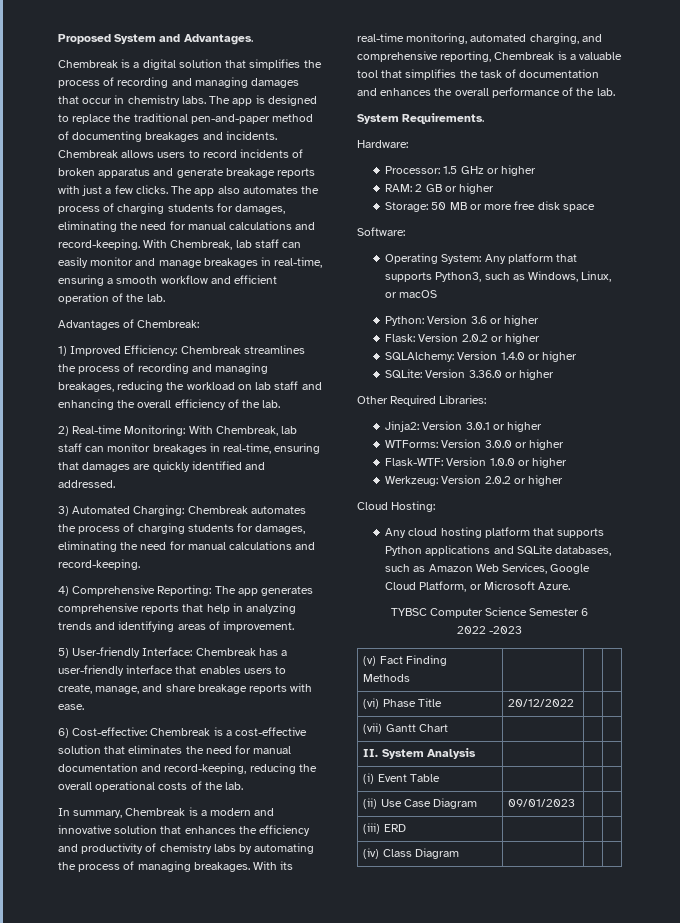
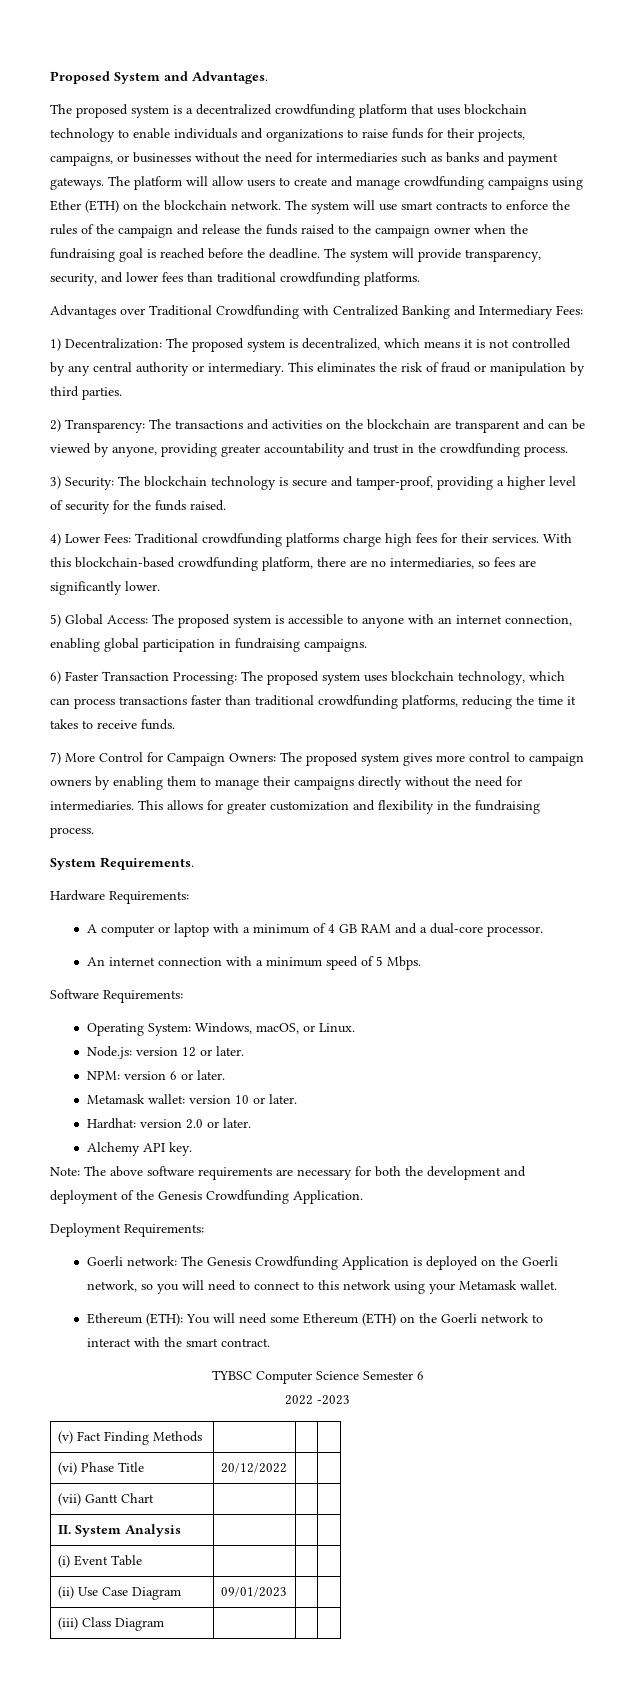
[58,59,322,70] [58,77,300,88] [58,95,317,106] [58,113,314,124] [58,131,277,142] [58,149,304,158] [58,168,316,178] [58,185,320,196] [58,203,286,214] [58,221,316,232] [58,239,302,250] [58,257,323,268] [58,275,278,286] [58,293,165,304] [58,319,200,330] [58,345,305,356] [58,363,269,374] [58,381,322,392] [58,399,281,410] [58,425,298,436] [58,443,321,454] [58,461,266,472] [58,480,115,488] [58,505,306,516] [58,523,306,534] [58,541,316,552] [58,559,140,570] [58,585,314,596] [58,603,297,614] [58,621,295,632] [58,647,288,658] [58,665,287,676] [58,683,313,694] [58,704,84,710] [58,727,308,738] [58,745,292,754] [58,763,317,774] [58,781,244,792] [58,807,275,818] [58,825,311,836] [58,843,315,854] [58,861,294,872] [357,33,602,44] [357,51,623,62] [357,69,600,80] [357,87,615,98] [357,113,485,124] [357,140,408,148] [385,165,537,176] [385,183,495,194] [385,201,595,212] [357,227,405,236] [385,253,578,264] [385,271,612,282] [385,290,438,298] [385,315,540,326] [385,333,541,344] [385,351,578,362] [385,369,555,380] [357,395,487,406] [385,421,543,432] [385,439,565,450] [385,457,568,468] [385,475,564,486] [357,501,436,512] [385,527,605,538] [385,545,612,556] [385,563,591,574] [385,581,571,592] Chembreak is a digital solution that simplifies the process of recording and managing damages that occur in chemistry labs. The app is designed to replace the traditional pen-and-paper method of documenting breakages and incidents. Chembreak allows users to record incidents of broken apparatus and generate breakage reports with just a few clicks. The app also automates the process of charging students for damages, eliminating the need for manual calculations and record-keeping. With Chembreak, lab staff can easily monitor and manage breakages in real-time, ensuring a smooth workflow and efficient operation of the lab. // Advantages of Chembreak: // 1) Improved Efficiency: Chembreak streamlines the process of recording and managing breakages, reducing the workload on lab staff and enhancing the overall efficiency of the lab. // 2) Real-time Monitoring: With Chembreak, lab staff can monitor breakages in real-time, ensuring that damages are quickly identified and addressed. // 3) Automated Charging: Chembreak automates the process of charging students for damages, eliminating the need for manual calculations and record-keeping. // 4) Comprehensive Reporting: The app generates comprehensive reports that help in analyzing trends and identifying areas of improvement. // 5) User-friendly Interface: Chembreak has a user-friendly interface that enables users to create, manage, and share breakage reports with ease. // 6) Cost-effective: Chembreak is a cost-effective solution that eliminates the need for manual documentation and record-keeping, reducing the overall operational costs of the lab. // In summary, Chembreak is a modern and innovative solution that enhances the efficiency and productivity of chemistry labs by automating the process of managing breakages. With its real-time monitoring, automated charging, and comprehensive reporting, Chembreak is a valuable tool that simplifies the task of documentation and enhances the overall performance of the lab. // System Requirements. // Hardware: // Processor: 1.5 GHz or higher // RAM: 2 GB or higher // Storage: 50 MB or more free disk space // Software: // Operating System: Any platform that supports Python3, such as Windows, Linux, or macOS // Python: Version 3.6 or higher // Flask: Version 2.0.2 or higher // SQLAlchemy: Version 1.4.0 or higher // SQLite: Version 3.36.0 or higher // Other Required Libraries: // Jinja2: Version 3.0.1 or higher // WTForms: Version 3.0.0 or higher // Flask-WTF: Version 1.0.0 or higher // Werkzeug: Version 2.0.2 or higher // Cloud Hosting: // Any cloud hosting platform that supports Python applications and SQLite databases, such as Amazon Web Services, Google Cloud Platform, or Microsoft Azure. -> [50,104,527,118] [50,128,525,142] [50,152,558,166] [50,176,583,190] [50,200,570,214] [50,224,528,238] [50,248,541,262] [50,272,420,286] [50,305,583,319] [50,338,571,352] [50,362,585,376] [50,386,122,400] [50,419,585,433] [50,443,568,457] [50,476,576,490] [50,500,226,514] [50,533,572,547] [50,557,536,571] [50,581,160,595] [50,614,572,628] [50,638,367,652] [50,671,565,685] [50,695,576,709] [50,719,175,730] [50,752,584,766] [50,776,522,790] [50,800,540,814] [50,827,94,838] [50,857,194,870] [50,890,189,904] [86,923,543,937] [86,956,421,970] [50,989,183,1003] [86,1022,355,1036] [86,1046,244,1059] [86,1070,225,1080] [86,1094,297,1104] [86,1118,251,1129] [86,1142,192,1156] [50,1166,526,1180] [50,1190,363,1204] [50,1223,204,1237] [86,1256,558,1270] [86,1280,557,1294] [86,1313,543,1326] [86,1337,270,1347] The proposed system is a decentralized crowdfunding platform that uses blockchain technology to enable individuals and organizations to raise funds for their projects, campaigns, or businesses without the need for intermediaries such as banks and payment gateways. The platform will allow users to create and manage crowdfunding campaigns using Ether (ETH) on the blockchain network. The system will use smart contracts to enforce the rules of the campaign and release the funds raised to the campaign owner when the fundraising goal is reached before the deadline. The system will provide transparency, security, and lower fees than traditional crowdfunding platforms. // Advantages over Traditional Crowdfunding with Centralized Banking and Intermediary Fees: // 1) Decentralization: The proposed system is decentralized, which means it is not controlled by any central authority or intermediary. This eliminates the risk of fraud or manipulation by third parties. // 2) Transparency: The transactions and activities on the blockchain are transparent and can be viewed by anyone, providing greater accountability and trust in the crowdfunding process. // 3) Security: The blockchain technology is secure and tamper-proof, providing a higher level of security for the funds raised. // 4) Lower Fees: Traditional crowdfunding platforms charge high fees for their services. With this blockchain-based crowdfunding platform, there are no intermediaries, so fees are significantly lower. // 5) Global Access: The proposed system is accessible to anyone with an internet connection, enabling global participation in fundraising campaigns. // 6) Faster Transaction Processing: The proposed system uses blockchain technology, which can process transactions faster than traditional crowdfunding platforms, reducing the time it takes to receive funds. // 7) More Control for Campaign Owners: The proposed system gives more control to campaign owners by enabling them to manage their campaigns directly without the need for intermediaries. This allows for greater customization and flexibility in the fundraising process. // System Requirements. // Hardware Requirements: // A computer or laptop with a minimum of 4 GB RAM and a dual-core processor. // An internet connection with a minimum speed of 5 Mbps. // Software Requirements: // Operating System: Windows, macOS, or Linux. // Node.js: version 12 or later. // NPM: version 6 or later. // Metamask wallet: version 10 or later. // Hardhat: version 2.0 or later. // Alchemy API key. // Note: The above software requirements are necessary for both the development and deployment of the Genesis Crowdfunding Application. // Deployment Requirements: // Goerli network: The Genesis Crowdfunding Application is deployed on the Goerli network, so you will need to connect to this network using your Metamask wallet. // Ethereum (ETH): You will need some Ethereum (ETH) on the Goerli network to interact with the smart contract.
[383,824,406,832] [363,848,380,859] ERD | | | // (iv) -> (78, 1623) none

